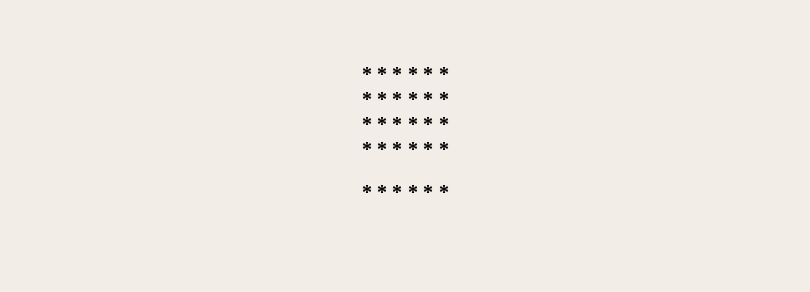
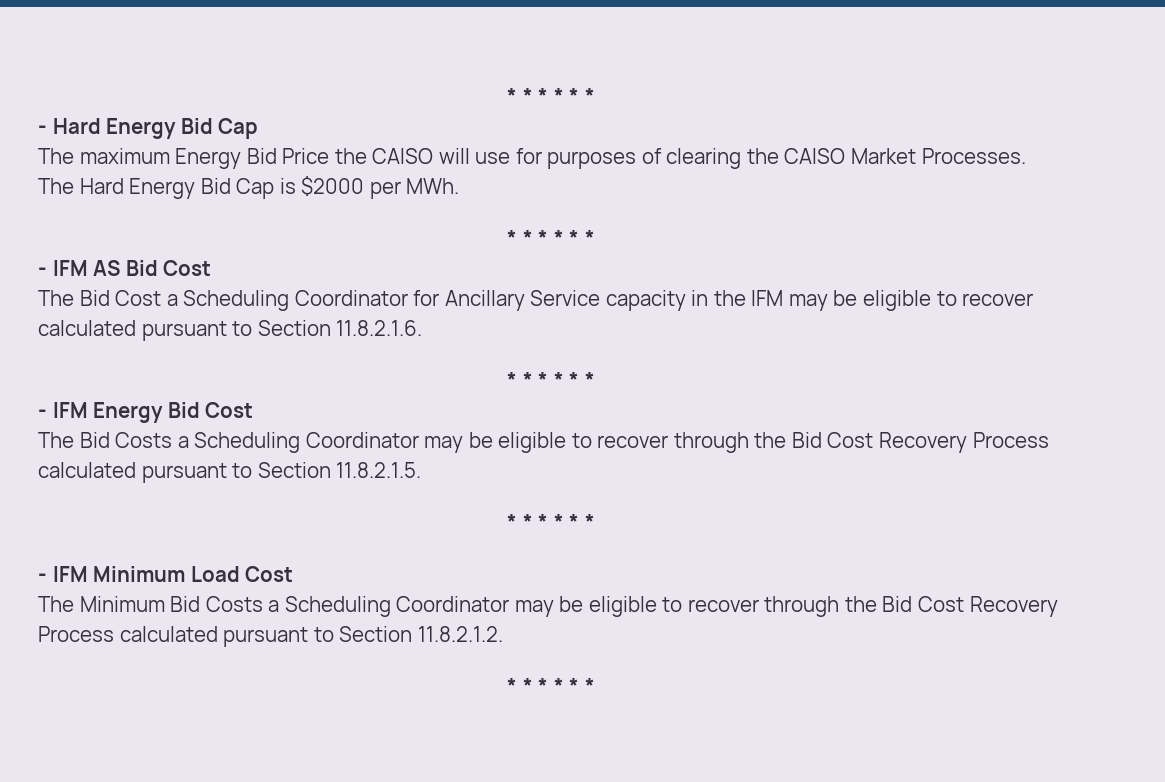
[361,67,449,81] [361,92,449,106] [361,117,449,131] [361,142,449,156] [361,185,449,199] * * * * * * // * * * * * * // * * * * * * // * * * * * * // * * * * * * -> [507,88,595,104] [38,118,259,139] [38,148,1026,169] [38,176,460,199] [507,230,595,246] [38,260,212,276] [38,290,1034,311] [38,320,423,341] [507,372,595,388] [38,402,254,423] [38,432,1049,453] [38,462,422,483] [507,514,595,530] [38,566,294,582] [38,596,1058,617] [38,626,503,647] [507,678,595,694] * * * * * * // - Hard Energy Bid Cap // The maximum Energy Bid Price the CAISO will use for purposes of clearing the CAISO Market Processes. The Hard Energy Bid Cap is $2000 per MWh. // * * * * * * // - IFM AS Bid Cost // The Bid Cost a Scheduling Coordinator for Ancillary Service capacity in the IFM may be eligible to recover calculated pursuant to Section 11.8.2.1.6. // * * * * * * // - IFM Energy Bid Cost // The Bid Costs a Scheduling Coordinator may be eligible to recover through the Bid Cost Recovery Process calculated pursuant to Section 11.8.2.1.5. // * * * * * * // - IFM Minimum Load Cost // The Minimum Bid Costs a Scheduling Coordinator may be eligible to recover through the Bid Cost Recovery Process calculated pursuant to Section 11.8.2.1.2. // * * * * * *

